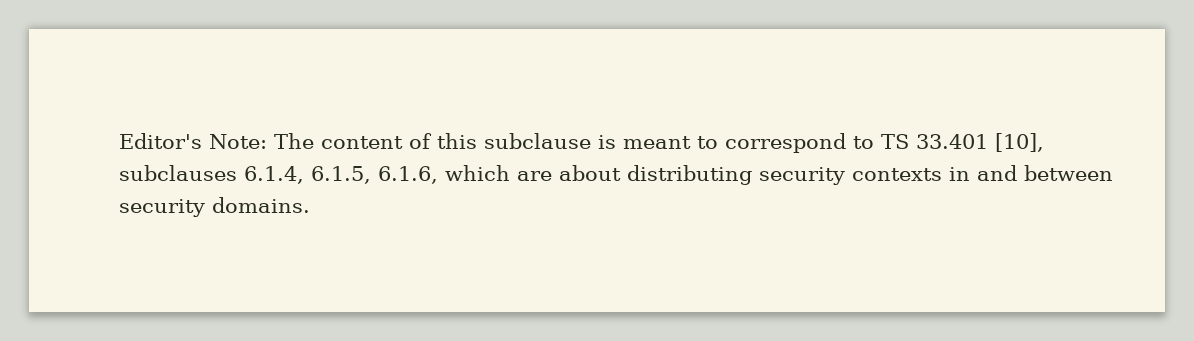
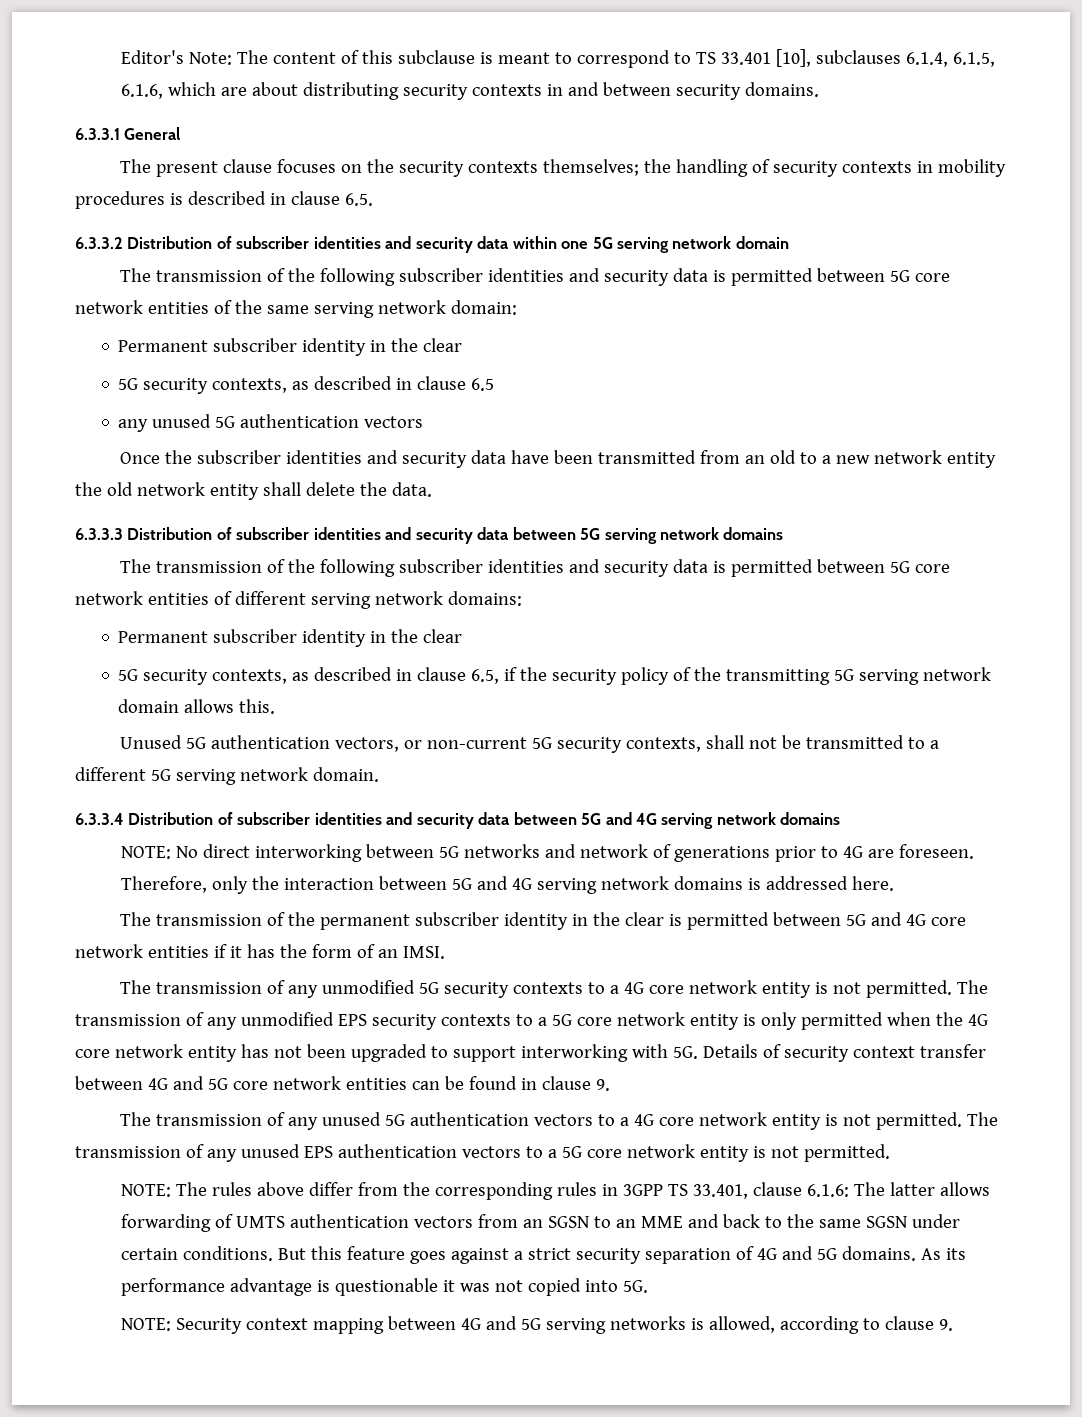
(310, 205) none -> [75,127,181,140] [119,159,1006,177] [75,191,373,209] [75,236,789,253] [119,268,950,286] [75,300,517,318] [118,338,463,356] [118,376,495,394] [118,414,424,432] [119,450,996,468] [75,482,432,500] [75,527,784,544] [119,559,950,577] [75,591,522,609] [118,629,463,647] [118,667,992,685] [118,699,276,714] [119,735,939,753] [75,767,379,785] [75,812,841,829] [120,844,974,862] [120,876,894,894] [119,912,966,930] [75,944,445,959] [119,980,988,998] [75,1012,988,1030] [75,1044,986,1062] [75,1076,610,1091] [119,1112,998,1130] [75,1144,890,1162] [120,1182,990,1200] [120,1214,960,1232] [120,1246,966,1264] [120,1278,648,1296] [120,1316,953,1334] // 6.3.3.1 General // The present clause focuses on the security contexts themselves; the handling of security contexts in mobility procedures is described in clause 6.5. // 6.3.3.2 Distribution of subscriber identities and security data within one 5G serving network domain // The transmission of the following subscriber identities and security data is permitted between 5G core network entities of the same serving network domain: // Permanent subscriber identity in the clear // 5G security contexts, as described in clause 6.5 // any unused 5G authentication vectors // Once the subscriber identities and security data have been transmitted from an old to a new network entity the old network entity shall delete the data. // 6.3.3.3 Distribution of subscriber identities and security data between 5G serving network domains // The transmission of the following subscriber identities and security data is permitted between 5G core network entities of different serving network domains: // Permanent subscriber identity in the clear // 5G security contexts, as described in clause 6.5, if the security policy of the transmitting 5G serving network domain allows this. // Unused 5G authentication vectors, or non-current 5G security contexts, shall not be transmitted to a different 5G serving network domain. // 6.3.3.4 Distribution of subscriber identities and security data between 5G and 4G serving network domains // NOTE: No direct interworking between 5G networks and network of generations prior to 4G are foreseen. Therefore, only the interaction between 5G and 4G serving network domains is addressed here. // The transmission of the permanent subscriber identity in the clear is permitted between 5G and 4G core network entities if it has the form of an IMSI. // The transmission of any unmodified 5G security contexts to a 4G core network entity is not permitted. The transmission of any unmodified EPS security contexts to a 5G core network entity is only permitted when the 4G core network entity has not been upgraded to support interworking with 5G. Details of security context transfer between 4G and 5G core network entities can be found in clause 9. // The transmission of any unused 5G authentication vectors to a 4G core network entity is not permitted. The transmission of any unused EPS authentication vectors to a 5G core network entity is not permitted. // NOTE: The rules above differ from the corresponding rules in 3GPP TS 33.401, clause 6.1.6: The latter allows forwarding of UMTS authentication vectors from an SGSN to an MME and back to the same SGSN under certain conditions. But this feature goes against a strict security separation of 4G and 5G domains. As its performance advantage is questionable it was not copied into 5G. // NOTE: Security context mapping between 4G and 5G serving networks is allowed, according to clause 9.

